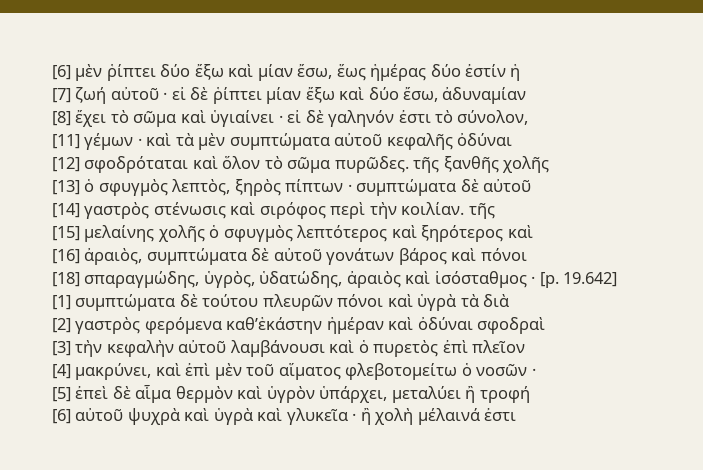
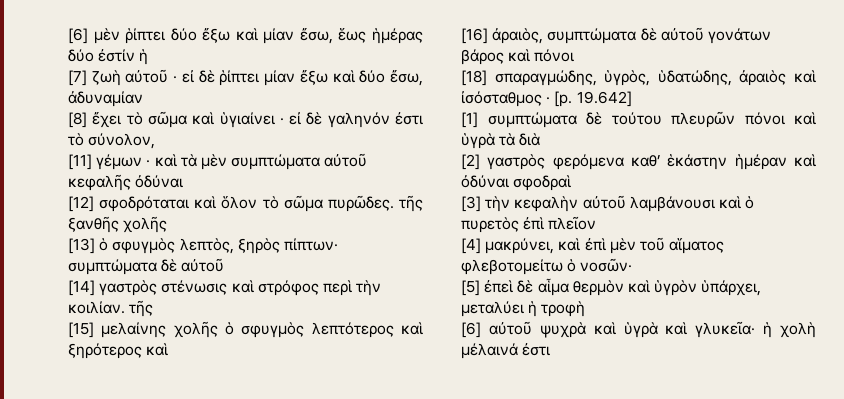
[75,87,107,104] ζωή -> [91,70,121,86] ζωὴ
[285,179,352,192] πίπτων · -> [283,238,338,251] πίπτων·
[259,202,326,219] σιρόφος -> [257,280,319,296] στρόφος
[226,316,323,334] καθ’ἑκάστην -> [631,154,728,170] καθ’ ἑκάστην
[476,363,536,376] νοσῶν · -> [580,258,633,272] νοσῶν·
[465,385,530,403] ἢ τροφή -> [528,301,586,317] ἡ τροφὴ
[286,407,371,425] γλυκεῖα · ἢ -> [695,321,773,338] γλυκεῖα· ἡ

